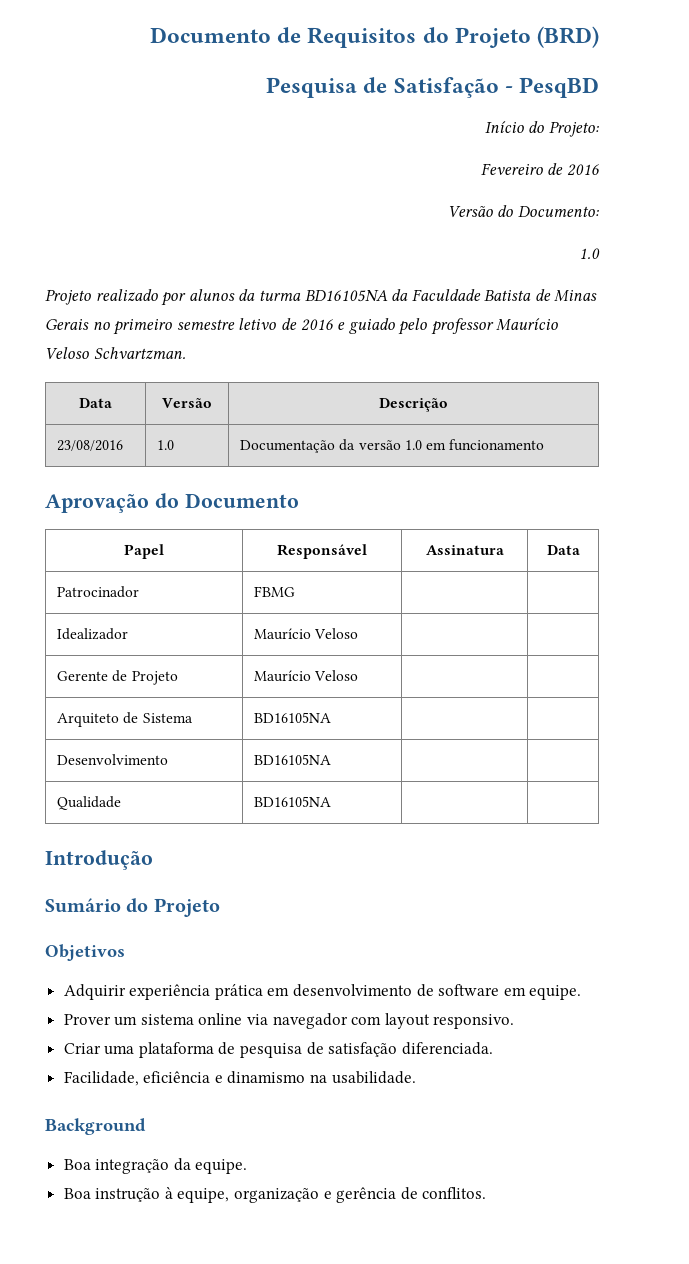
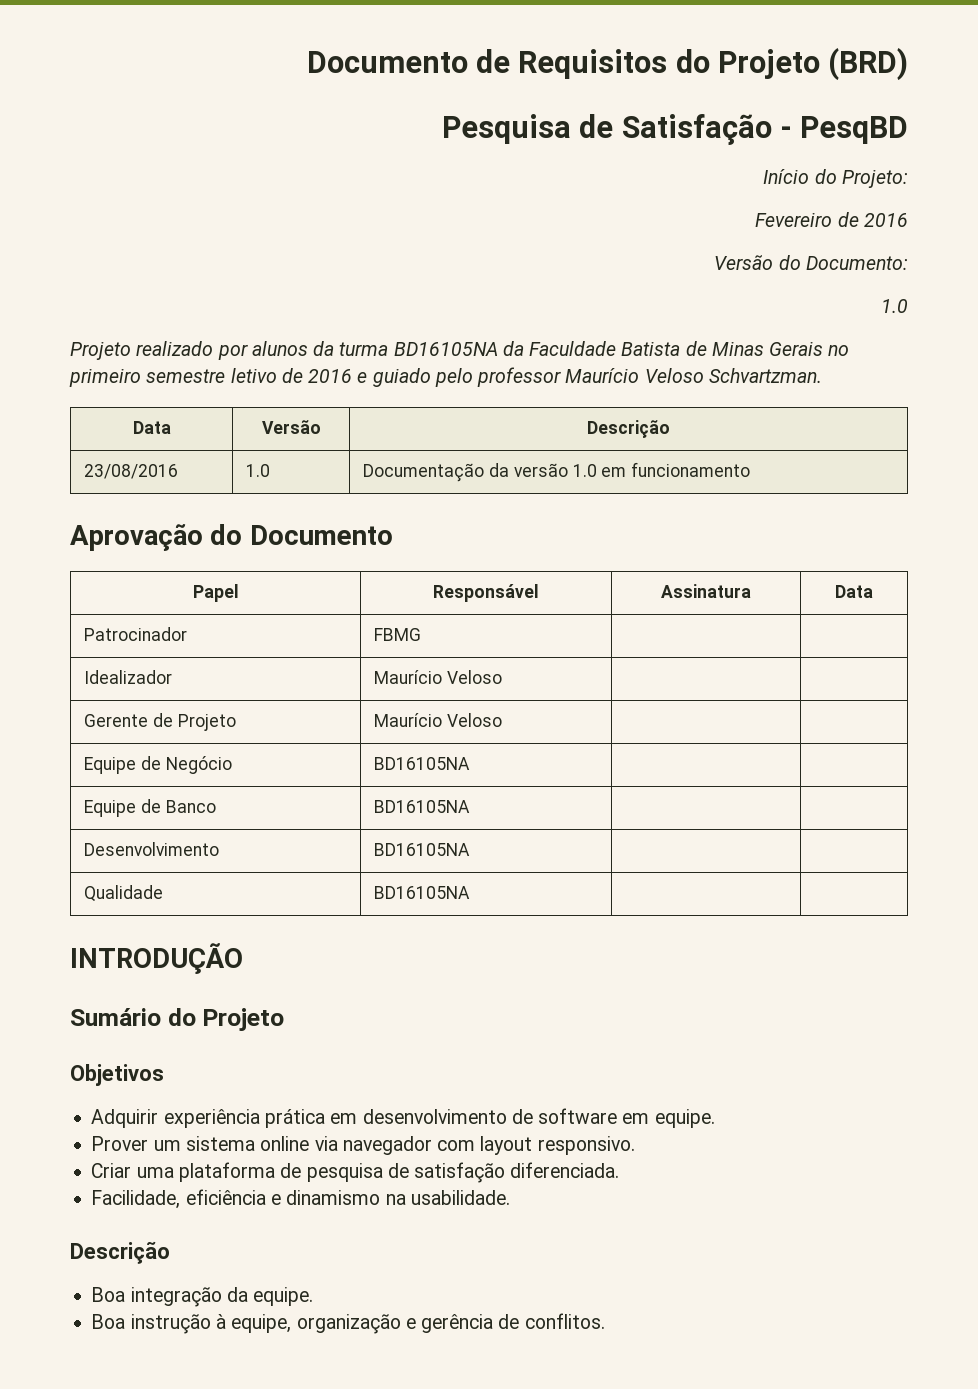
[57,712,193,727] Arquiteto de Sistema -> [84,756,232,774] [374,757,471,770] [84,799,216,817] Equipe de Negócio | BD16105NA | | // Equipe de Banco
[45,850,153,870] Introdução -> [70,943,243,974] INTRODUÇÃO
[45,1118,146,1135] Background -> [70,1241,170,1264] Descrição

